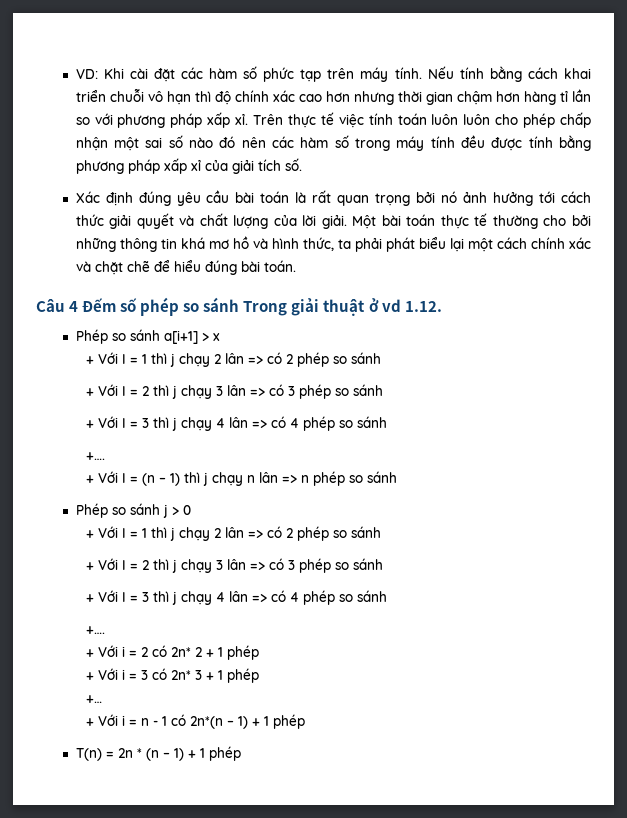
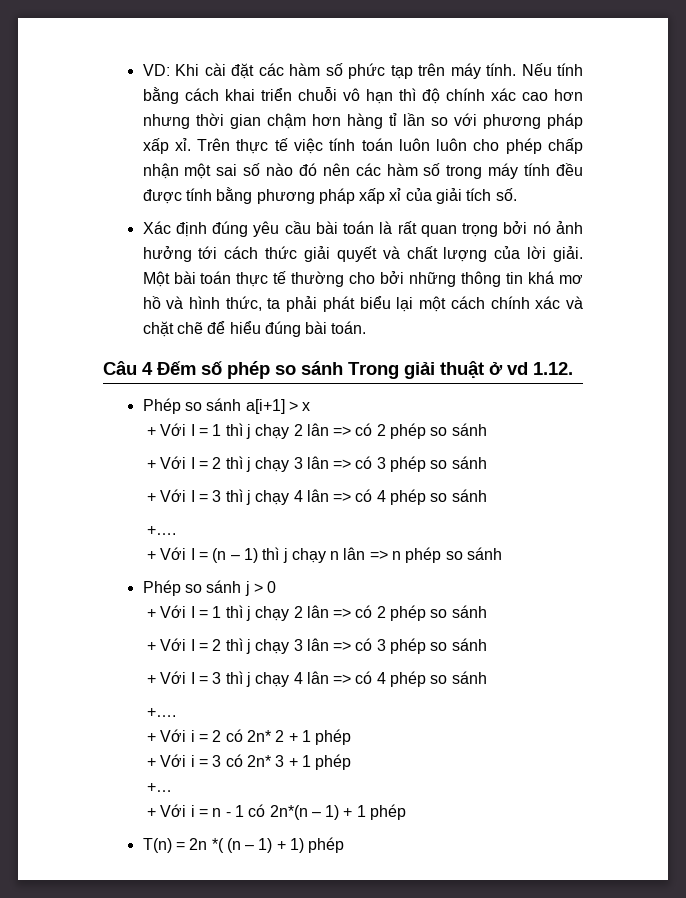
[136,748,142,758] * -> [211,838,224,853] *(
[199,748,205,758] 1 -> [290,838,305,853] 1)

